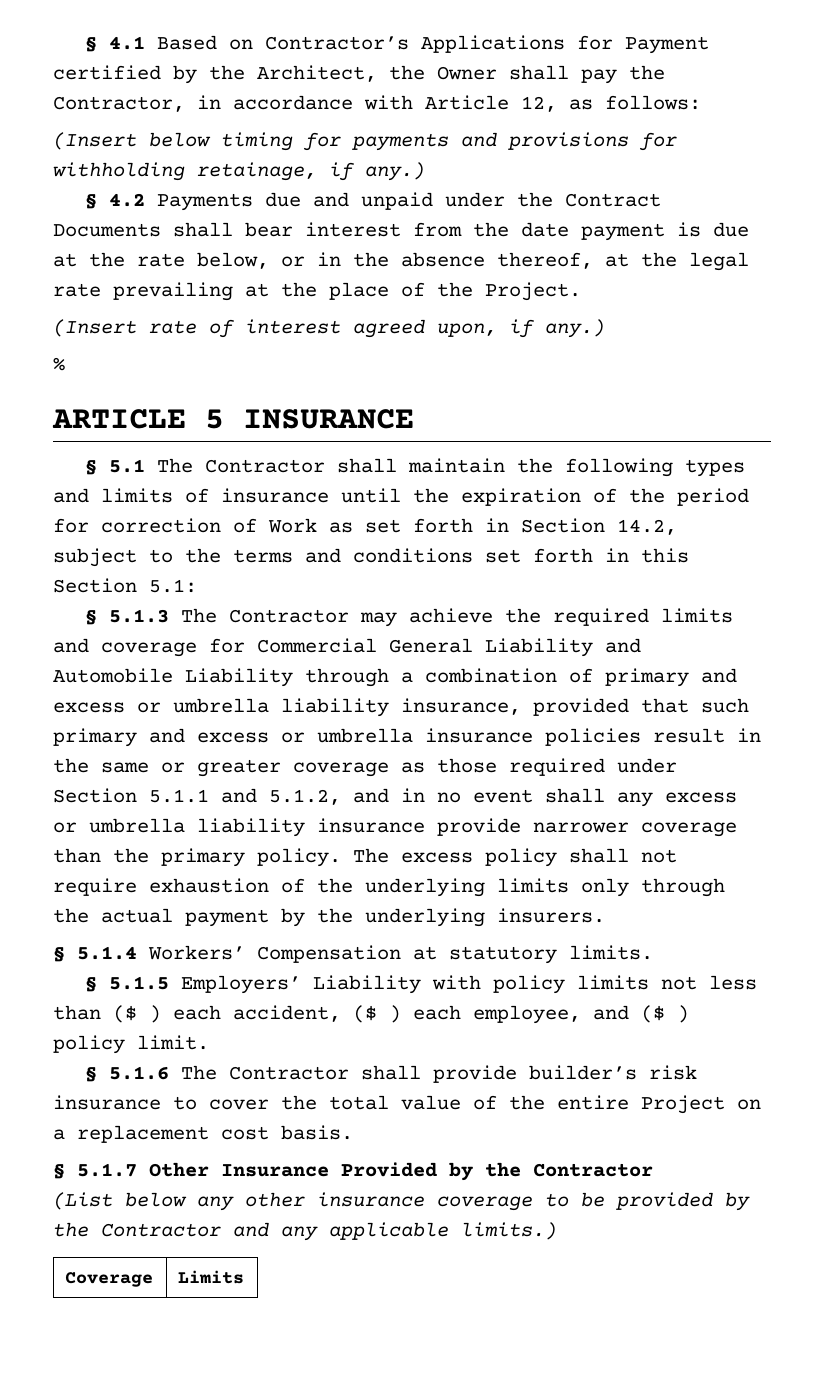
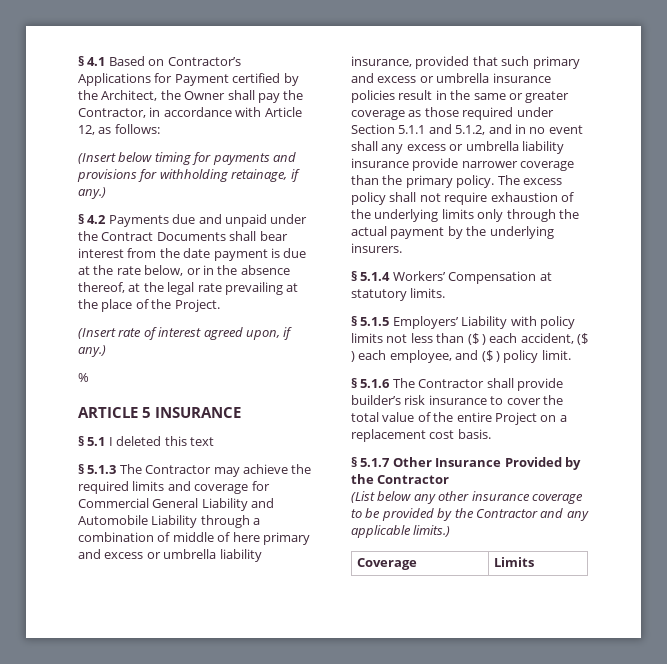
[157,458,746,477] [53,488,749,506] [53,518,677,535] [53,548,689,567] [53,578,197,593] The Contractor shall maintain the following types and limits of insurance until the expiration of the period for correction of Work as set forth in Section 14.2, subject to the terms and conditions set forth in this Section 5.1: -> [108,436,214,446] I deleted this text
(593, 675) none -> [172,532,260,542] middle of here

